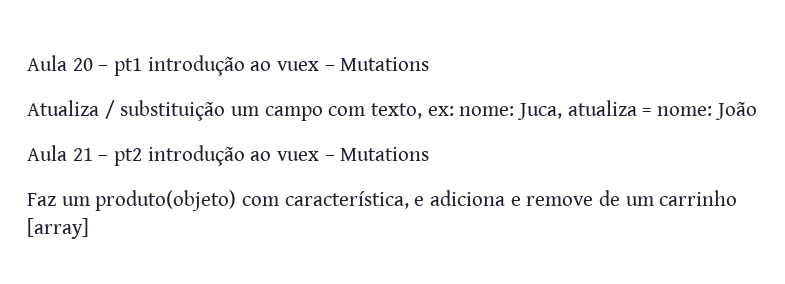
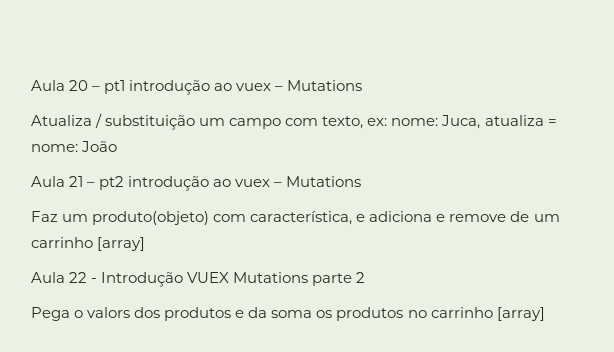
(89, 228) none -> [31,272,366,287] [31,307,545,321] // Aula 22 - Introdução VUEX Mutations parte 2 // Pega o valors dos produtos e da soma os produtos no carrinho [array]

